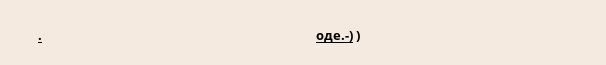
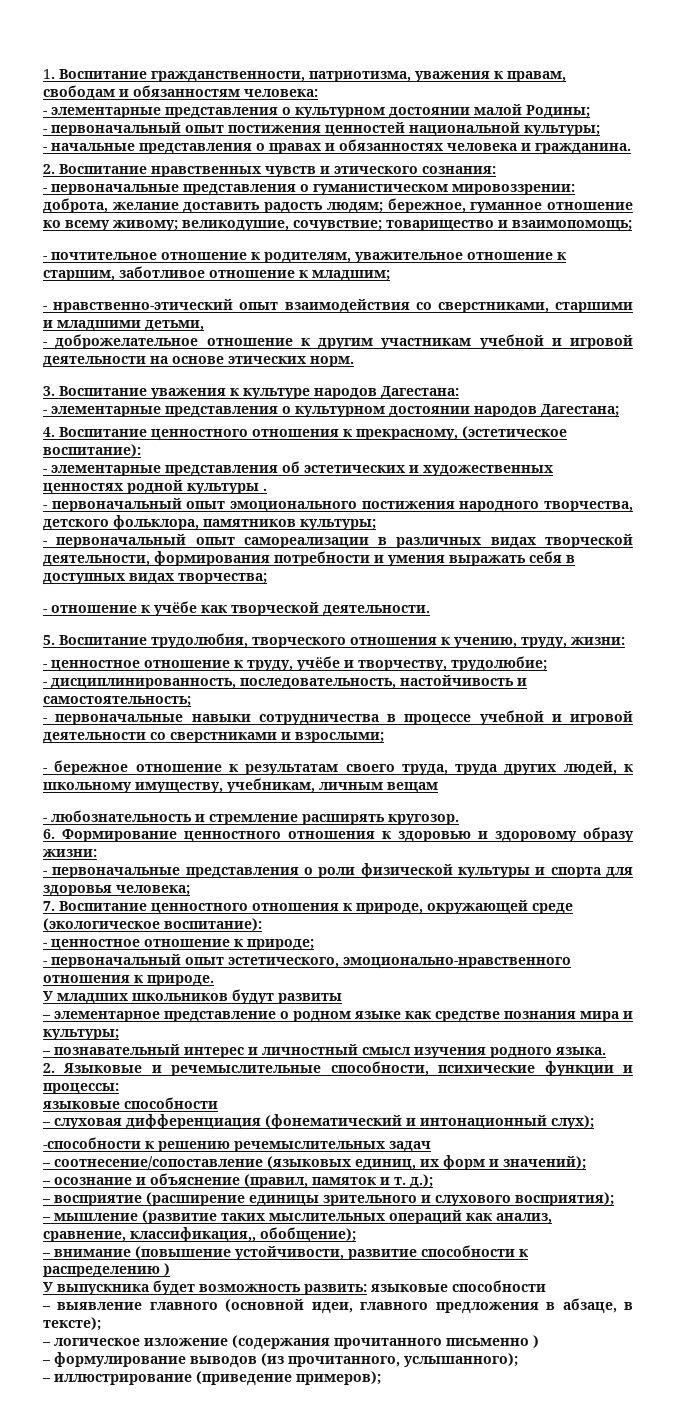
[38,37,42,40] [316,31,361,42] . // оде.-) ) -> [43,69,566,83] [43,85,318,101] [43,104,590,119] [43,122,600,137] [43,139,631,155] [43,164,496,177] [43,184,575,196] [43,198,633,214] [43,220,632,232] [43,252,566,264] [43,266,390,282] [43,299,633,314] [43,320,204,332] [43,334,633,350] [43,356,354,368] [43,386,459,400] [43,404,619,418] [43,426,567,441] [43,444,141,457] [43,461,553,477] [43,480,267,495] [43,498,633,513] [43,515,376,531] [43,534,633,549] [43,551,575,567] [43,573,267,585] [43,601,430,617] [43,633,625,649] [43,656,547,672] [43,675,527,690] [43,696,191,707] [43,710,633,726] [43,732,384,744] [43,760,633,776] [43,778,438,794] [43,810,459,825] [43,827,634,843] [43,849,97,857] [43,863,633,879] [43,885,190,897] [43,900,573,915] [43,918,262,931] [43,939,314,951] [43,954,571,969] [43,975,214,987] [43,989,342,1005] [42,1011,633,1023] [43,1029,119,1040] [42,1044,606,1059] [43,1061,634,1077] [43,1083,119,1095] [43,1097,218,1109] [42,1114,594,1130] [43,1137,431,1153] [42,1155,586,1171] [42,1173,433,1189] [42,1192,614,1207] [42,1210,552,1225] [43,1227,356,1243] [42,1245,528,1260] [43,1263,170,1278] [43,1280,546,1296] [42,1298,634,1314] [43,1317,101,1331] [42,1335,539,1350] [42,1352,518,1368] [42,1371,381,1386] 1. Воспитание гражданственности, патриотизма, уважения к правам, свободам и обязанностям человека: // - элементарные представления о культурном достоянии малой Родины; // - первоначальный опыт постижения ценностей национальной культуры; // - начальные представления о правах и обязанностях человека и гражданина. // 2. Воспитание нравственных чувств и этического сознания: // - первоначальные представления о гуманистическом мировоззрении: доброта, желание доставить радость людям; бережное, гуманное отношение ко всему живому; великодушие, сочувствие; товарищество и взаимопомощь; // - почтительное отношение к родителям, уважительное отношение к старшим, заботливое отношение к младшим; // - нравственно-этический опыт взаимодействия со сверстниками, старшими и младшими детьми, // - доброжелательное отношение к другим участникам учебной и игровой деятельности на основе этических норм. // 3. Воспитание уважения к культуре народов Дагестана: // - элементарные представления о культурном достоянии народов Дагестана; // 4. Воспитание ценностного отношения к прекрасному, (эстетическое воспитание): // - элементарные представления об эстетических и художественных ценностях родной культуры . // - первоначальный опыт эмоционального постижения народного творчества, детского фольклора, памятников культуры; // - первоначальный опыт самореализации в различных видах творческой деятельности, формирования потребности и умения выражать себя в доступных видах творчества; // - отношение к учёбе как творческой деятельности. // 5. Воспитание трудолюбия, творческого отношения к учению, труду, жизни: // - ценностное отношение к труду, учёбе и творчеству, трудолюбие; // - дисциплинированность, последовательность, настойчивость и самостоятельность; // - первоначальные навыки сотрудничества в процессе учебной и игровой деятельности со сверстниками и взрослыми; // - бережное отношение к результатам своего труда, труда других людей, к школьному имуществу, учебникам, личным вещам // - любознательность и стремление расширять кругозор. // 6. Формирование ценностного отношения к здоровью и здоровому образу жизни: // - первоначальные представления о роли физической культуры и спорта для здоровья человека; // 7. Воспитание ценностного отношения к природе, окружающей среде (экологическое воспитание): // - ценностное отношение к природе; // - первоначальный опыт эстетического, эмоционально-нравственного отношения к природе. // У младших школьников будут развиты // – элементарное представление о родном языке как средстве познания мира и культуры; // – познавательный интерес и личностный смысл изучения родного языка. // 2. Языковые и речемыслительные способности, психические функции и процессы: // языковые способности // – слуховая дифференциация (фонематический и интонационный слух); // -способности к решению речемыслительных задач // – соотнесение/сопоставление (языковых единиц, их форм и значений); // – осознание и объяснение (правил, памяток и т. д.); // – восприятие (расширение единицы зрительного и слухового восприятия); // – мышление (развитие таких мыслительных операций как анализ, сравнение, классификация,, обобщение); // – внимание (повышение устойчивости, развитие способности к распределению ) // У выпускника будет возможность развить: языковые способности // – выявление главного (основной идеи, главного предложения в абзаце, в тексте); // – логическое изложение (содержания прочитанного письменно ) // – формулирование выводов (из прочитанного, услышанного); // – иллюстрирование (приведение примеров);

